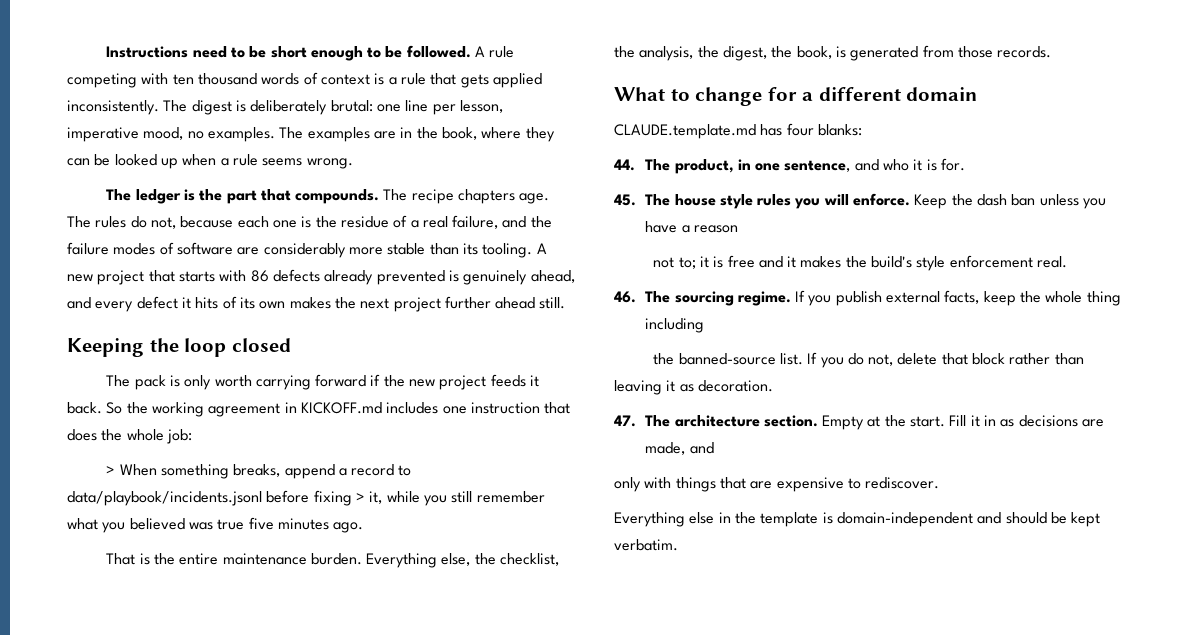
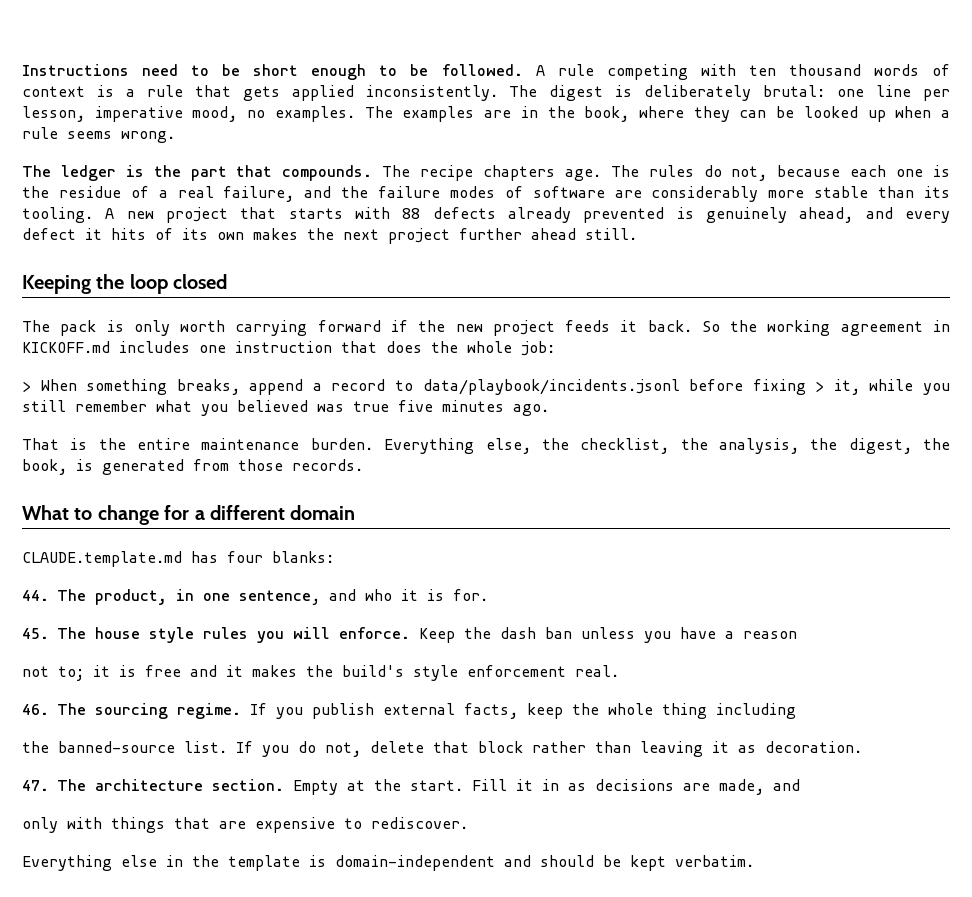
[250,270,269,282] 86 -> [402,208,421,219] 88

